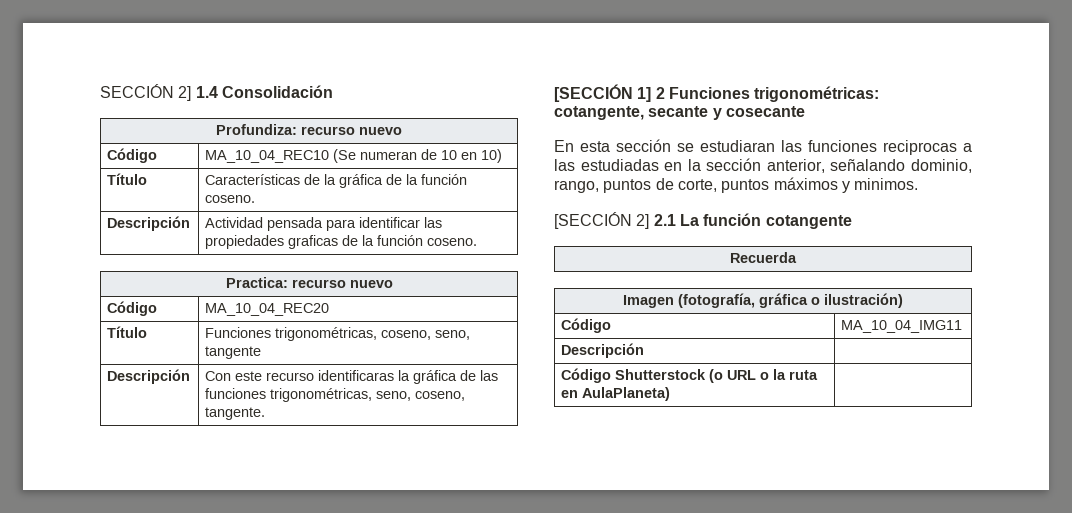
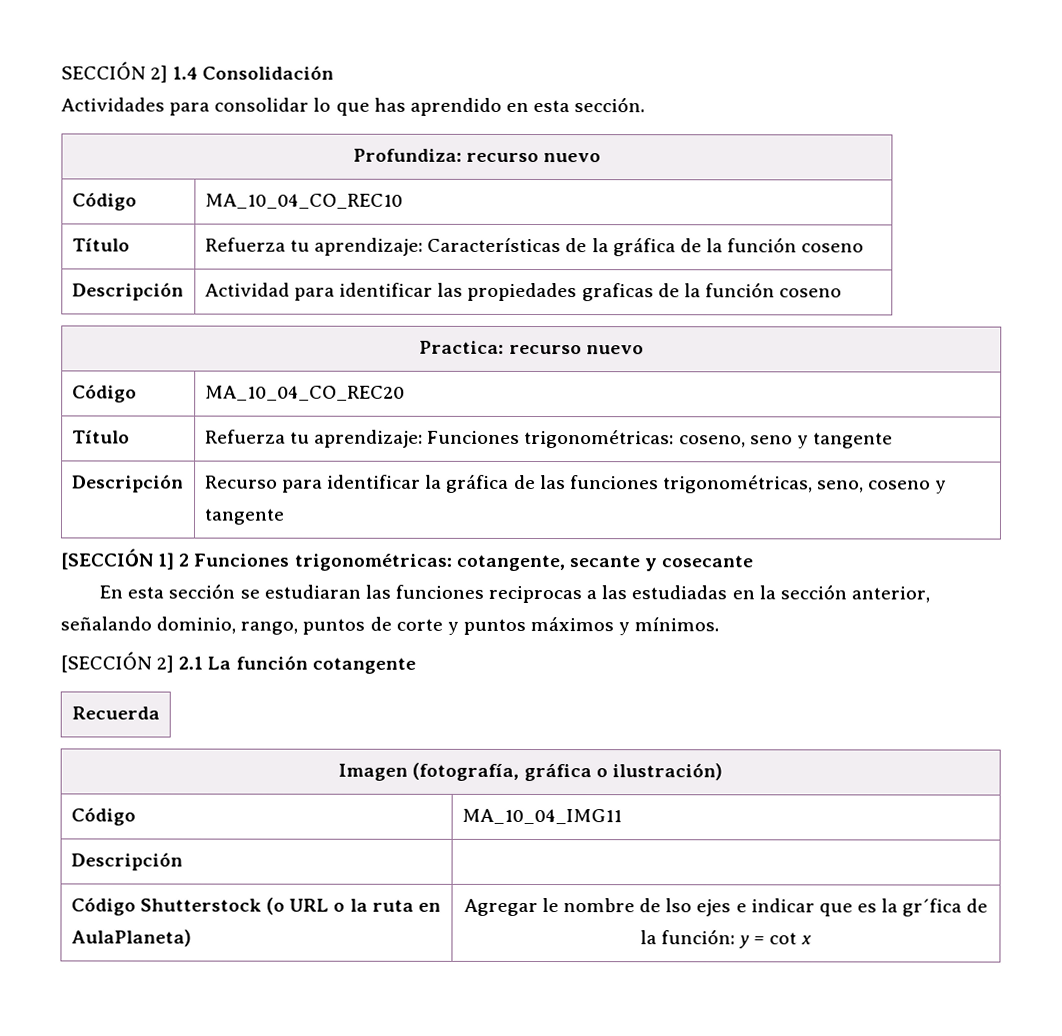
[216,124,402,135] [107,148,158,163] [205,149,503,163] [107,173,148,185] // Profundiza: recurso nuevo // Código | MA_10_04_REC10 (Se numeran de 10 en 10) // Título | -> [61,97,646,116] [352,148,602,163] [71,192,137,211] [204,193,403,209] [71,238,130,252] [204,237,424,256] // Actividades para consolidar lo que has aprendido en esta sección. // Profundiza: recurso nuevo // Código | MA_10_04_CO_REC10 // Título | Refuerza tu aprendizaje:
[205,195,256,203] coseno. -> [801,243,865,253] coseno
[267,217,324,231] pensada -> (290, 289) none
[427,238,478,246] coseno. -> [779,288,843,298] coseno
[205,303,330,316] [107,326,148,338] [205,327,471,341] [205,346,262,359] [107,369,191,384] [205,370,395,381] MA_10_04_REC20 // Título | Funciones trigonométricas, coseno, seno, tangente // Descripción | Con este recurso identificaras -> [204,385,405,401] [71,430,130,444] [204,429,893,449] [71,474,184,493] [204,474,422,493] MA_10_04_CO_REC20 // Título | Refuerza tu aprendizaje: Funciones trigonométricas: coseno, seno y tangente // Descripción | Recurso para identificar
[415,391,466,401] [205,407,266,420] coseno, tangente. -> [868,480,948,494] [203,508,285,525] coseno y tangente
[677,179,717,192] corte, -> [395,618,459,635] corte y
[854,178,919,190] minimos. -> [634,617,720,632] mínimos.
(671, 394) none -> [463,898,989,917] [639,929,813,949] Agregar le nombre de lso ejes e indicar que es la gr´fica de la función: y = cot x

